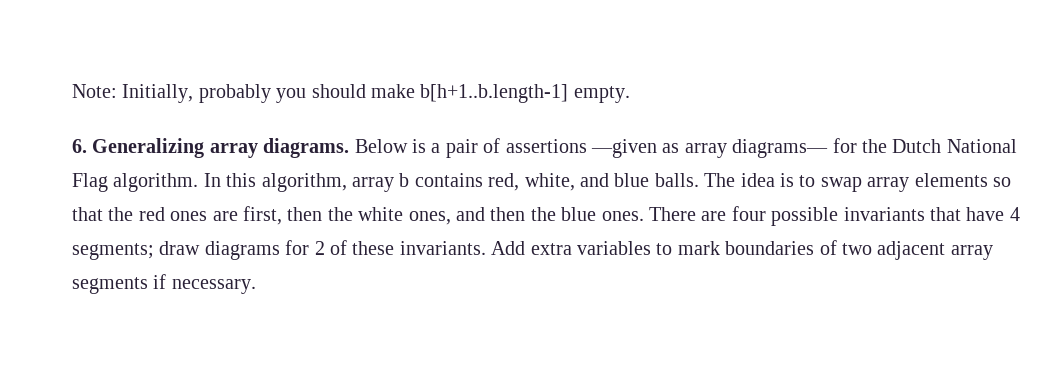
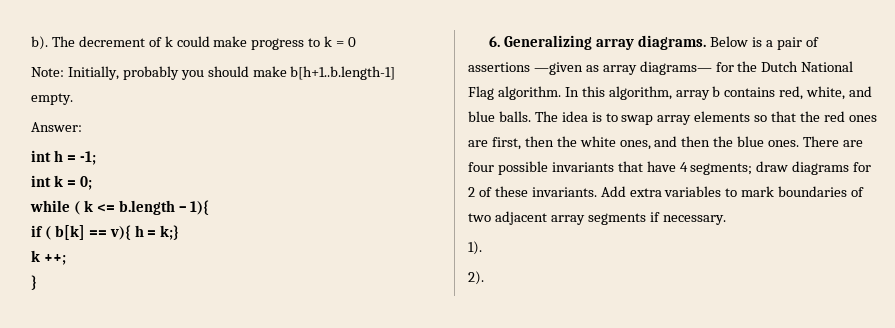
(72, 91) none -> [31,36,357,50] b). The decrement of k could make progress to k = 0 //
(630, 94) none -> [31,122,82,132] [31,150,96,165] [31,175,92,190] [30,200,210,215] [31,225,180,240] [31,250,66,265] [31,275,37,290] // Answer: // int h = -1; // int k = 0; // while ( k <= b.length – 1){ // if ( b[k] == v){ h = k;} // k ++; // }
(256, 286) none -> [468,241,482,255] [468,271,484,285] // 1). // 2).

